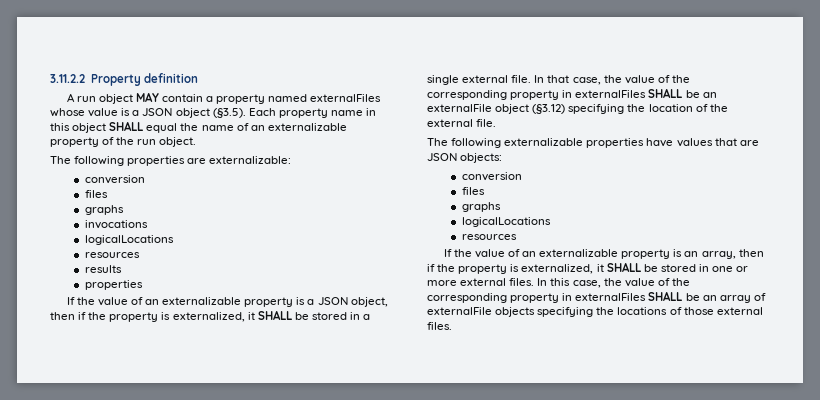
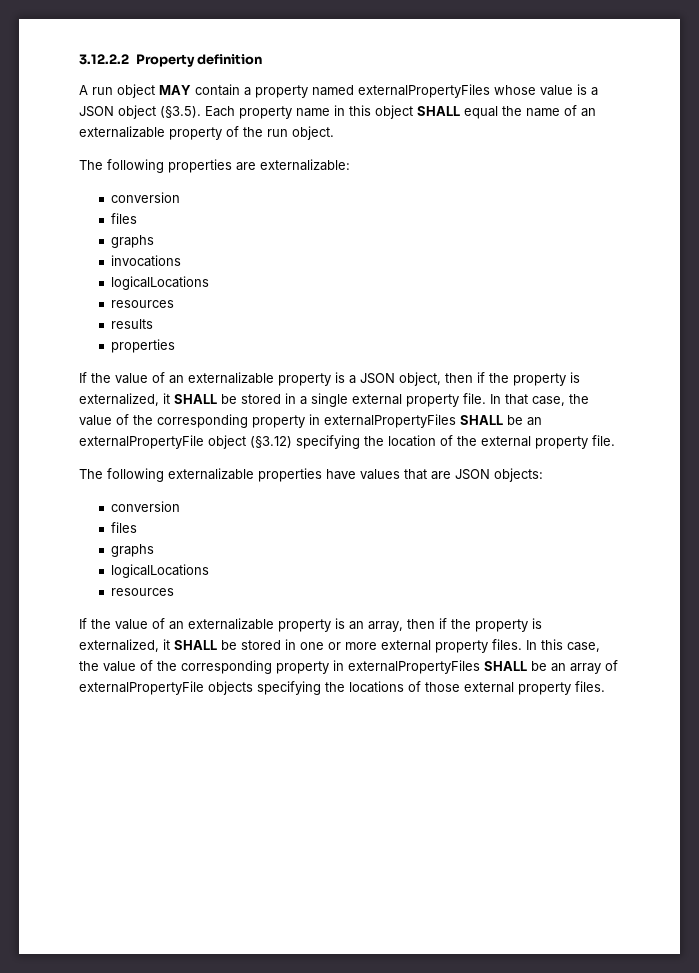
[50,74,85,83] 3.11.2.2 -> [79,54,129,65] 3.12.2.2
[310,94,382,102] externalFiles -> [358,84,490,98] externalPropertyFiles
(509, 79) none -> [406,394,459,407] property
[575,88,717,98] [427,104,492,112] externalFiles SHALL be an externalFile -> [324,414,542,428] [79,435,204,449] externalPropertyFiles SHALL be an externalPropertyFile
(473, 123) none -> [535,436,588,449] property
(507, 282) none -> [435,640,488,653] property
[575,293,647,301] externalFiles -> [348,660,480,674] externalPropertyFiles
[427,307,492,315] externalFile -> [79,681,204,695] externalPropertyFile
(763, 311) none -> [518,682,571,695] property

